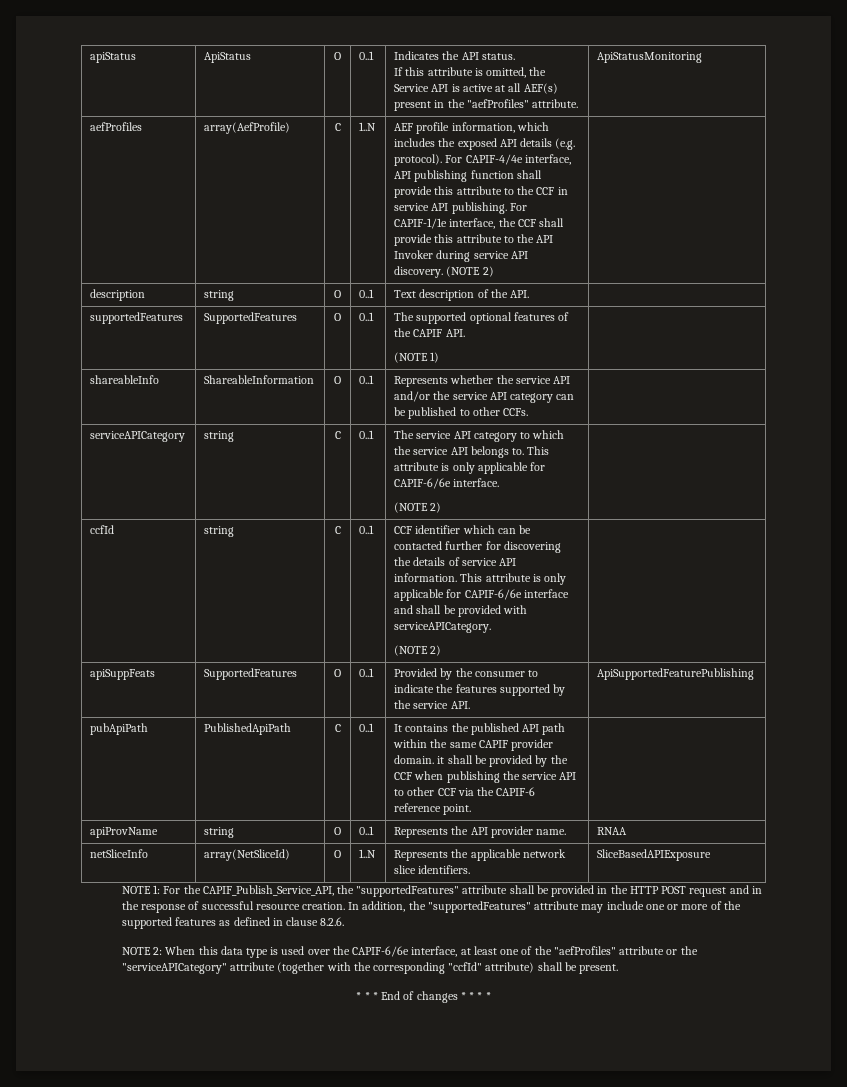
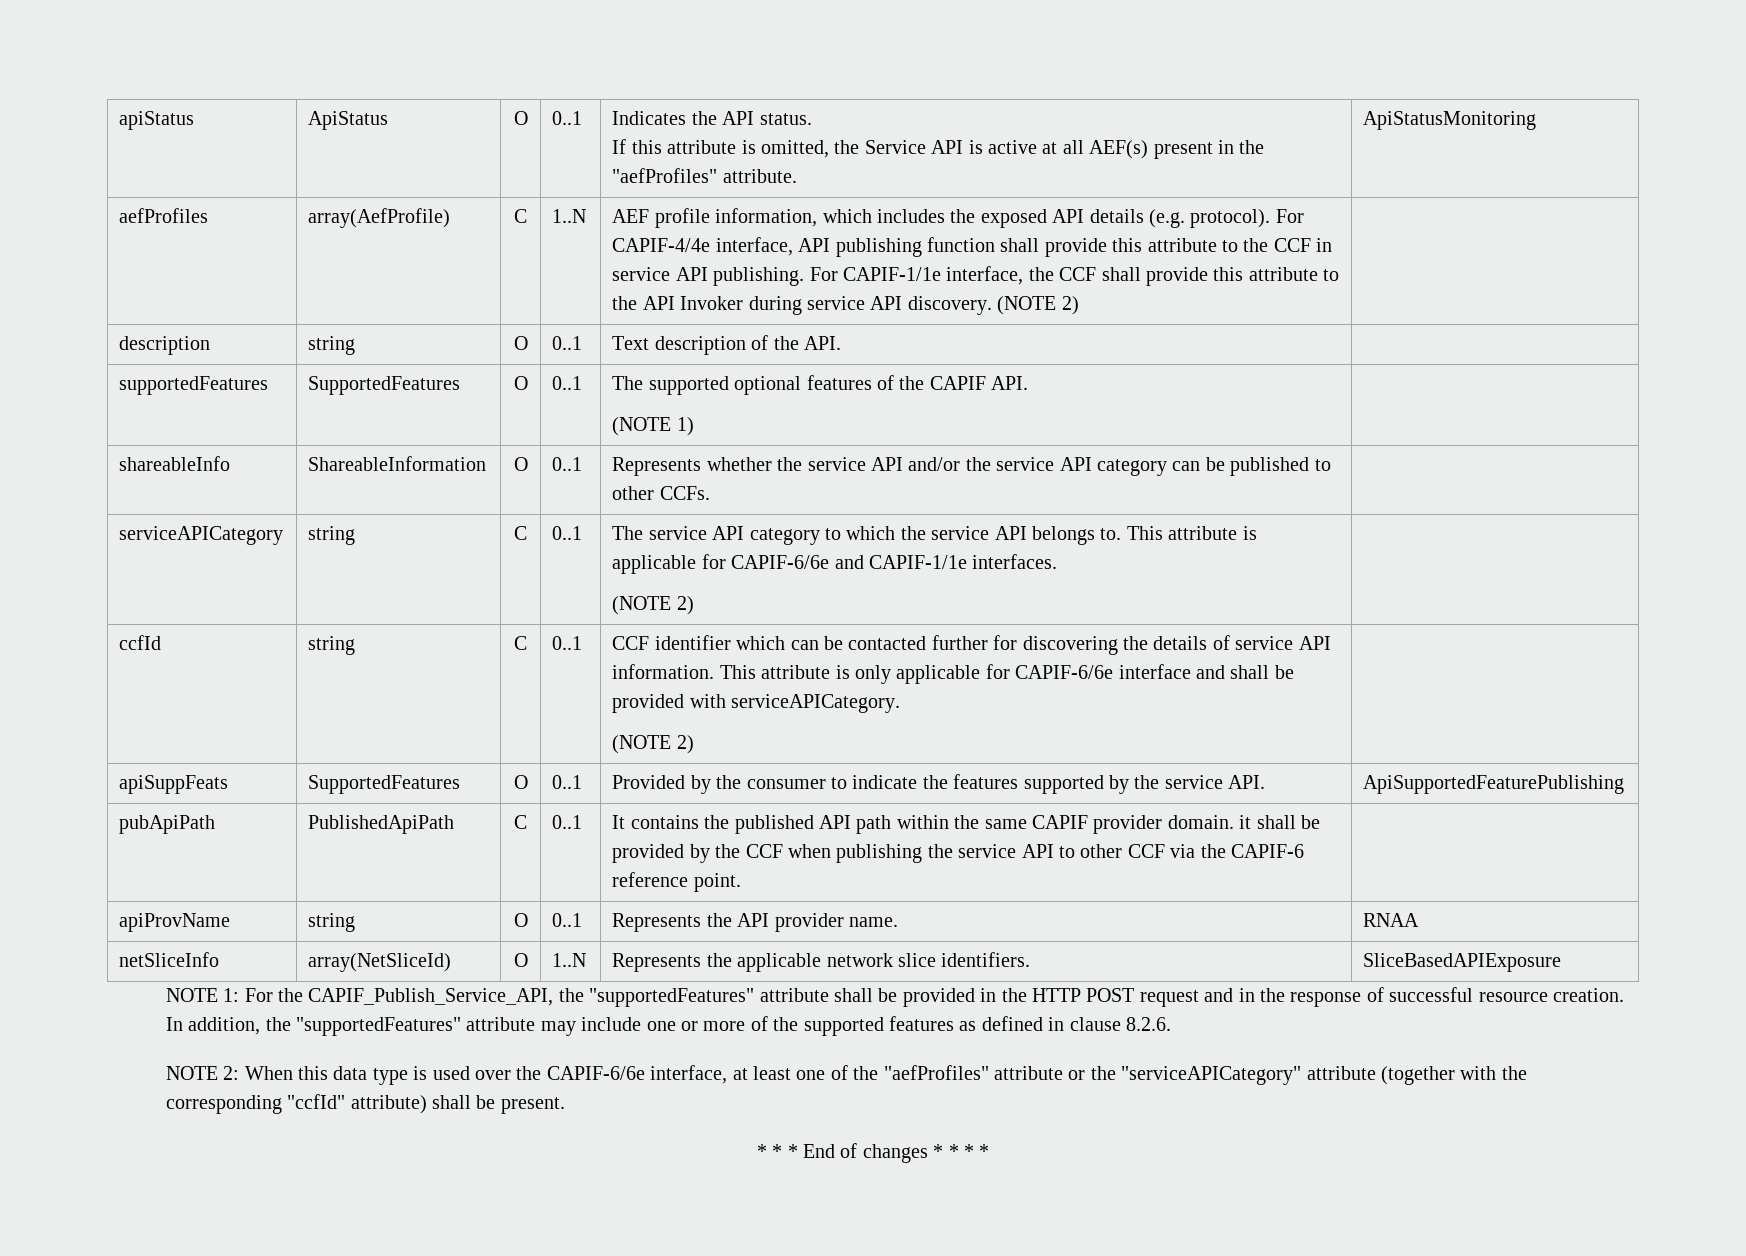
[452,462,546,474] [394,478,500,489] only applicable for CAPIF-6/6e interface. -> [612,554,1058,574] applicable for CAPIF-6/6e and CAPIF-1/1e interfaces.

